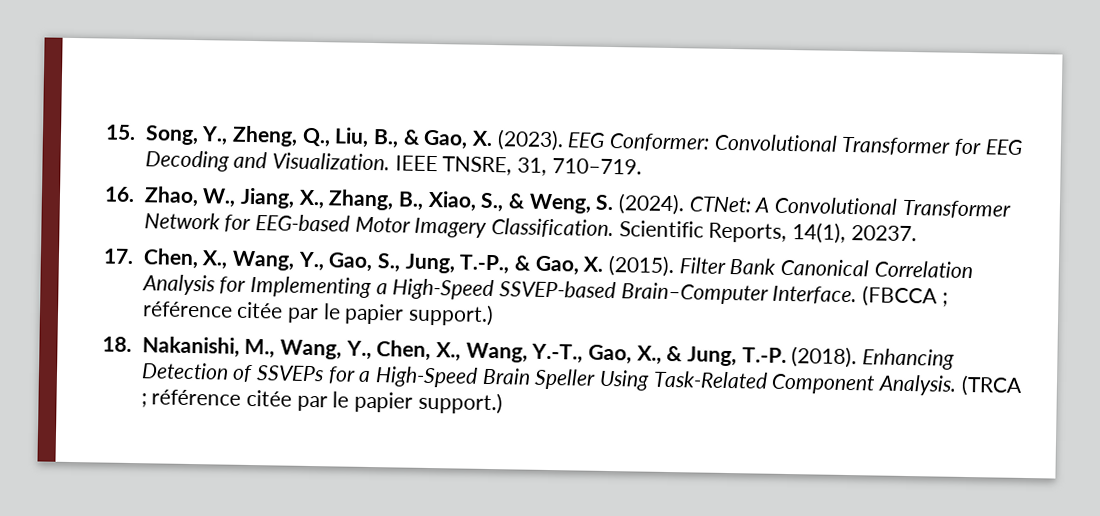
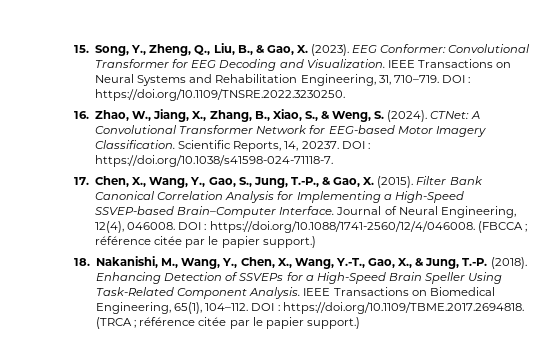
[442,156,513,176] TNSRE, -> [417,59,511,68] [95,74,376,86] Transactions on Neural Systems and Rehabilitation Engineering,
(642, 166) none -> [441,75,470,83] [95,89,346,101] DOI : https://doi.org/10.1109/TNSRE.2022.3230250.
[792,222,847,244] 14(1), -> [284,141,299,151] 14,
(917, 233) none -> [341,141,370,149] [95,155,334,167] DOI : https://doi.org/10.1038/s41598-024-71118-7.
(858, 295) none -> [336,206,516,218] [95,221,475,233] Journal of Neural Engineering, 12(4), 046008. DOI : https://doi.org/10.1088/1741-2560/12/4/046008.
(958, 385) none -> [303,287,495,296] [96,302,524,314] IEEE Transactions on Biomedical Engineering, 65(1), 104–112. DOI : https://doi.org/10.1109/TBME.2017.2694818.

